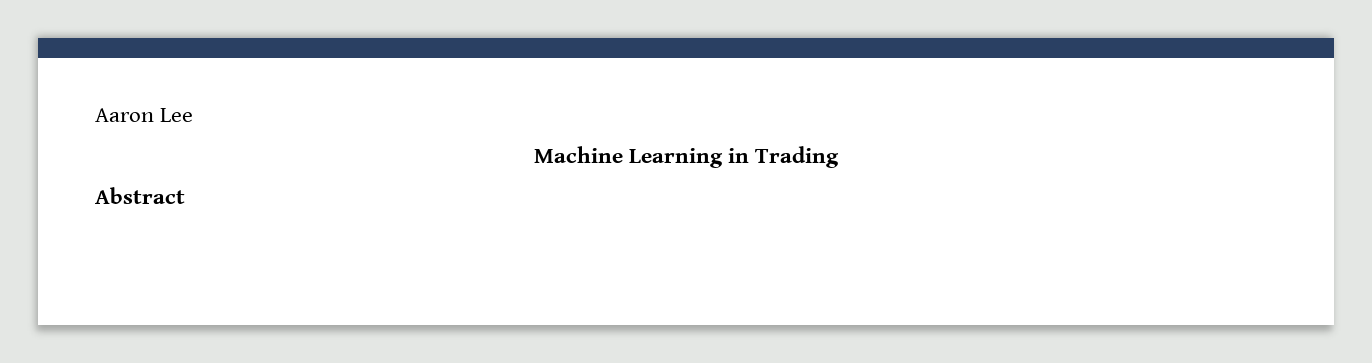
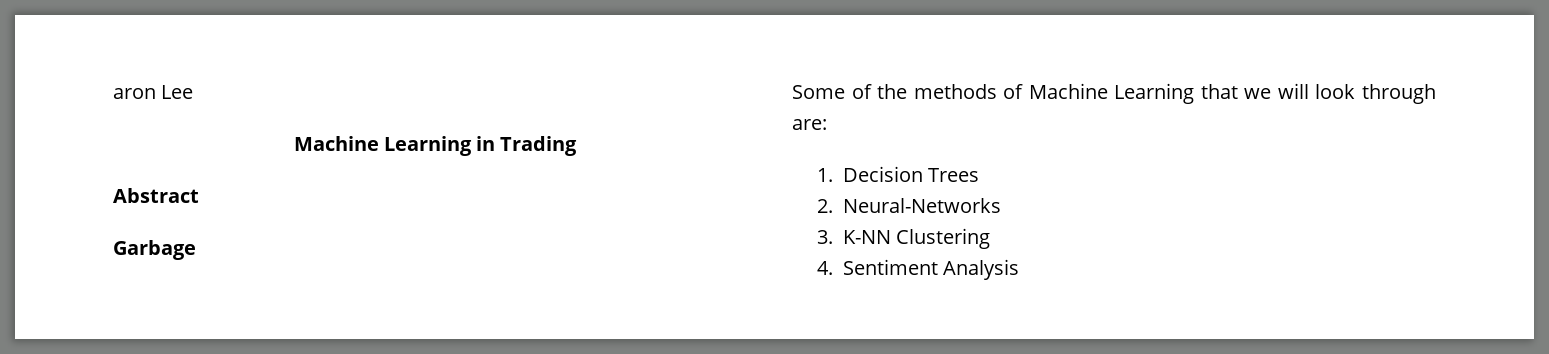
[95,108,154,122] Aaron -> [113,88,156,99] aron
(185, 195) none -> [113,240,196,260] [792,83,1436,104] [792,119,827,130] [816,166,979,182] [816,198,1001,213] [816,228,990,249] [816,259,1019,280] // Garbage // Some of the methods of Machine Learning that we will look through are: // 1. Decision Trees // 2. Neural-Networks // 3. K-NN Clustering // 4. Sentiment Analysis

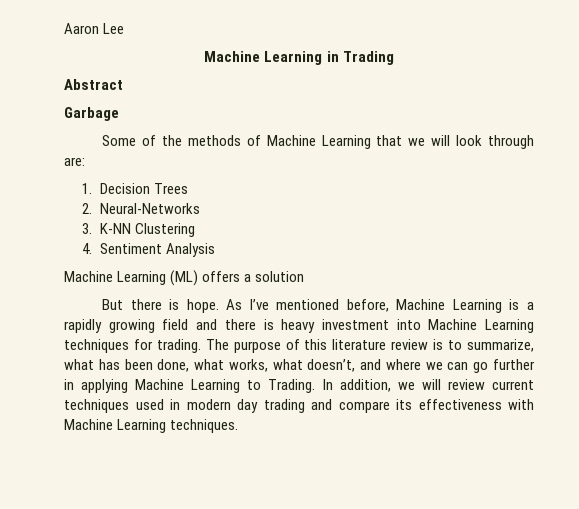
[113,88,156,99] aron -> [64,23,99,34] Aaron
(1019, 269) none -> [64,270,305,286] [102,299,534,313] [64,319,534,333] [64,339,535,353] [64,359,535,373] [64,379,535,393] [64,399,534,413] [64,419,239,433] // Machine Learning (ML) offers a solution // But there is hope. As I’ve mentioned before, Machine Learning is a rapidly growing field and there is heavy investment into Machine Learning techniques for trading. The purpose of this literature review is to summarize, what has been done, what works, what doesn’t, and where we can go further in applying Machine Learning to Trading. In addition, we will review current techniques used in modern day trading and compare its effectiveness with Machine Learning techniques.

